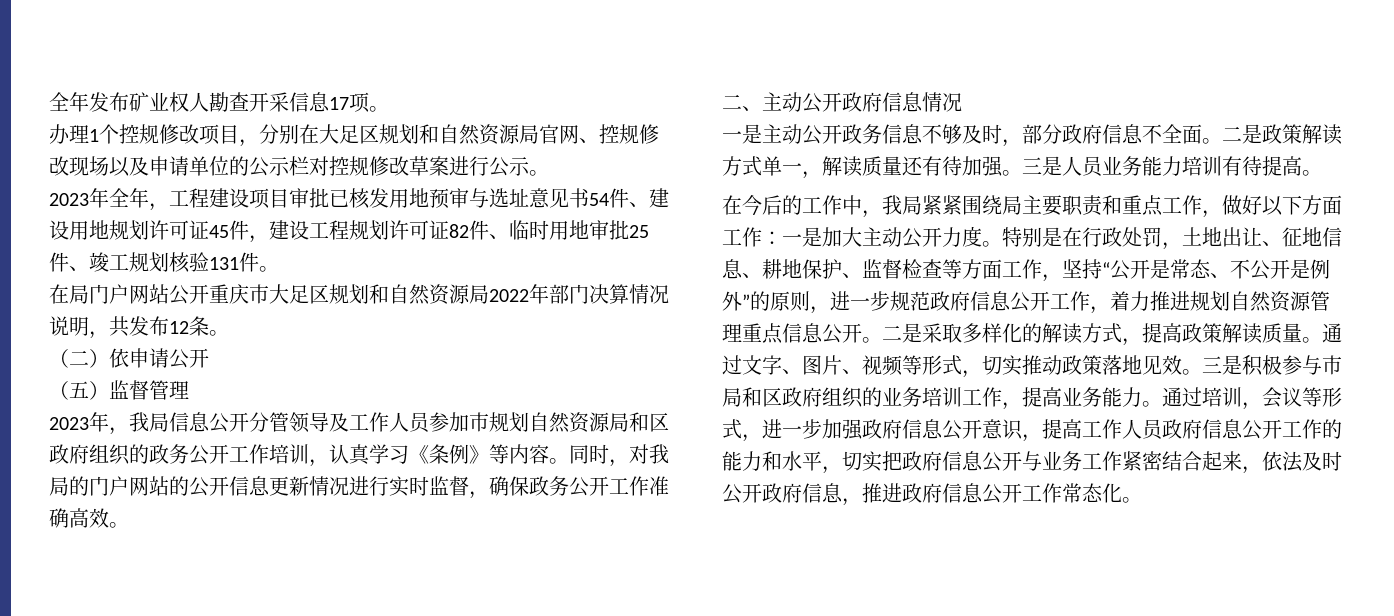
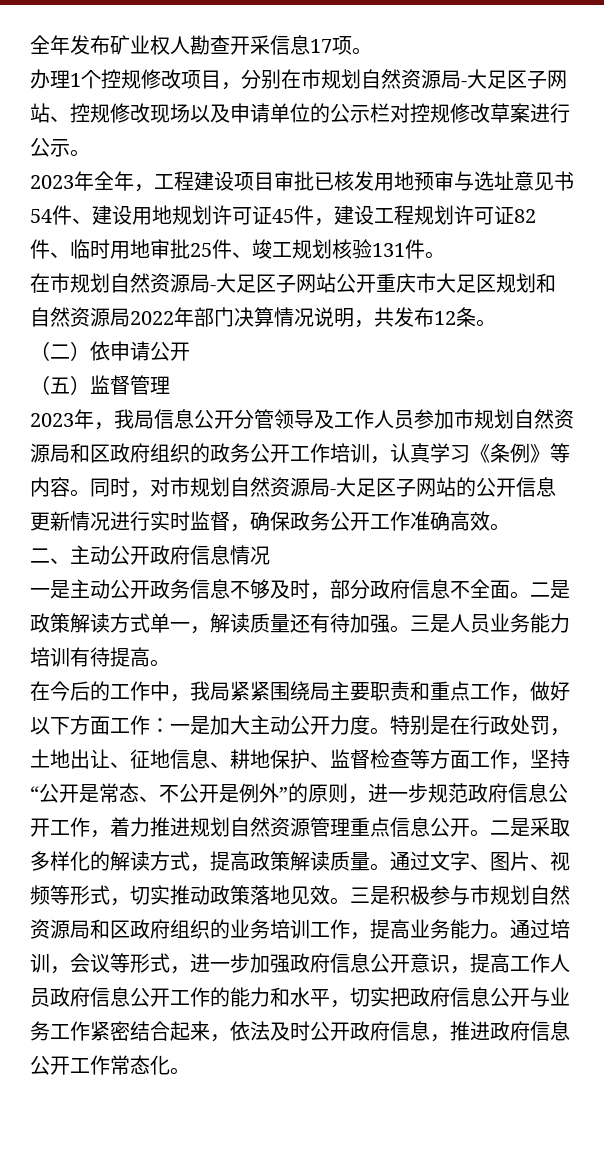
[319,124,579,145] 大足区规划和自然资源局官网 -> [301,69,567,89] [30,103,50,123] 市规划自然资源局-大足区子网站
[69,284,129,304] 局门户 -> [50,273,296,293] 市规划自然资源局-大足区子
[649,444,669,464] [49,476,129,496] 我局的门户 -> [170,477,416,497] 市规划自然资源局-大足区子
(1342, 365) none -> [490,885,570,905] [30,919,70,939] 规划自然资源

